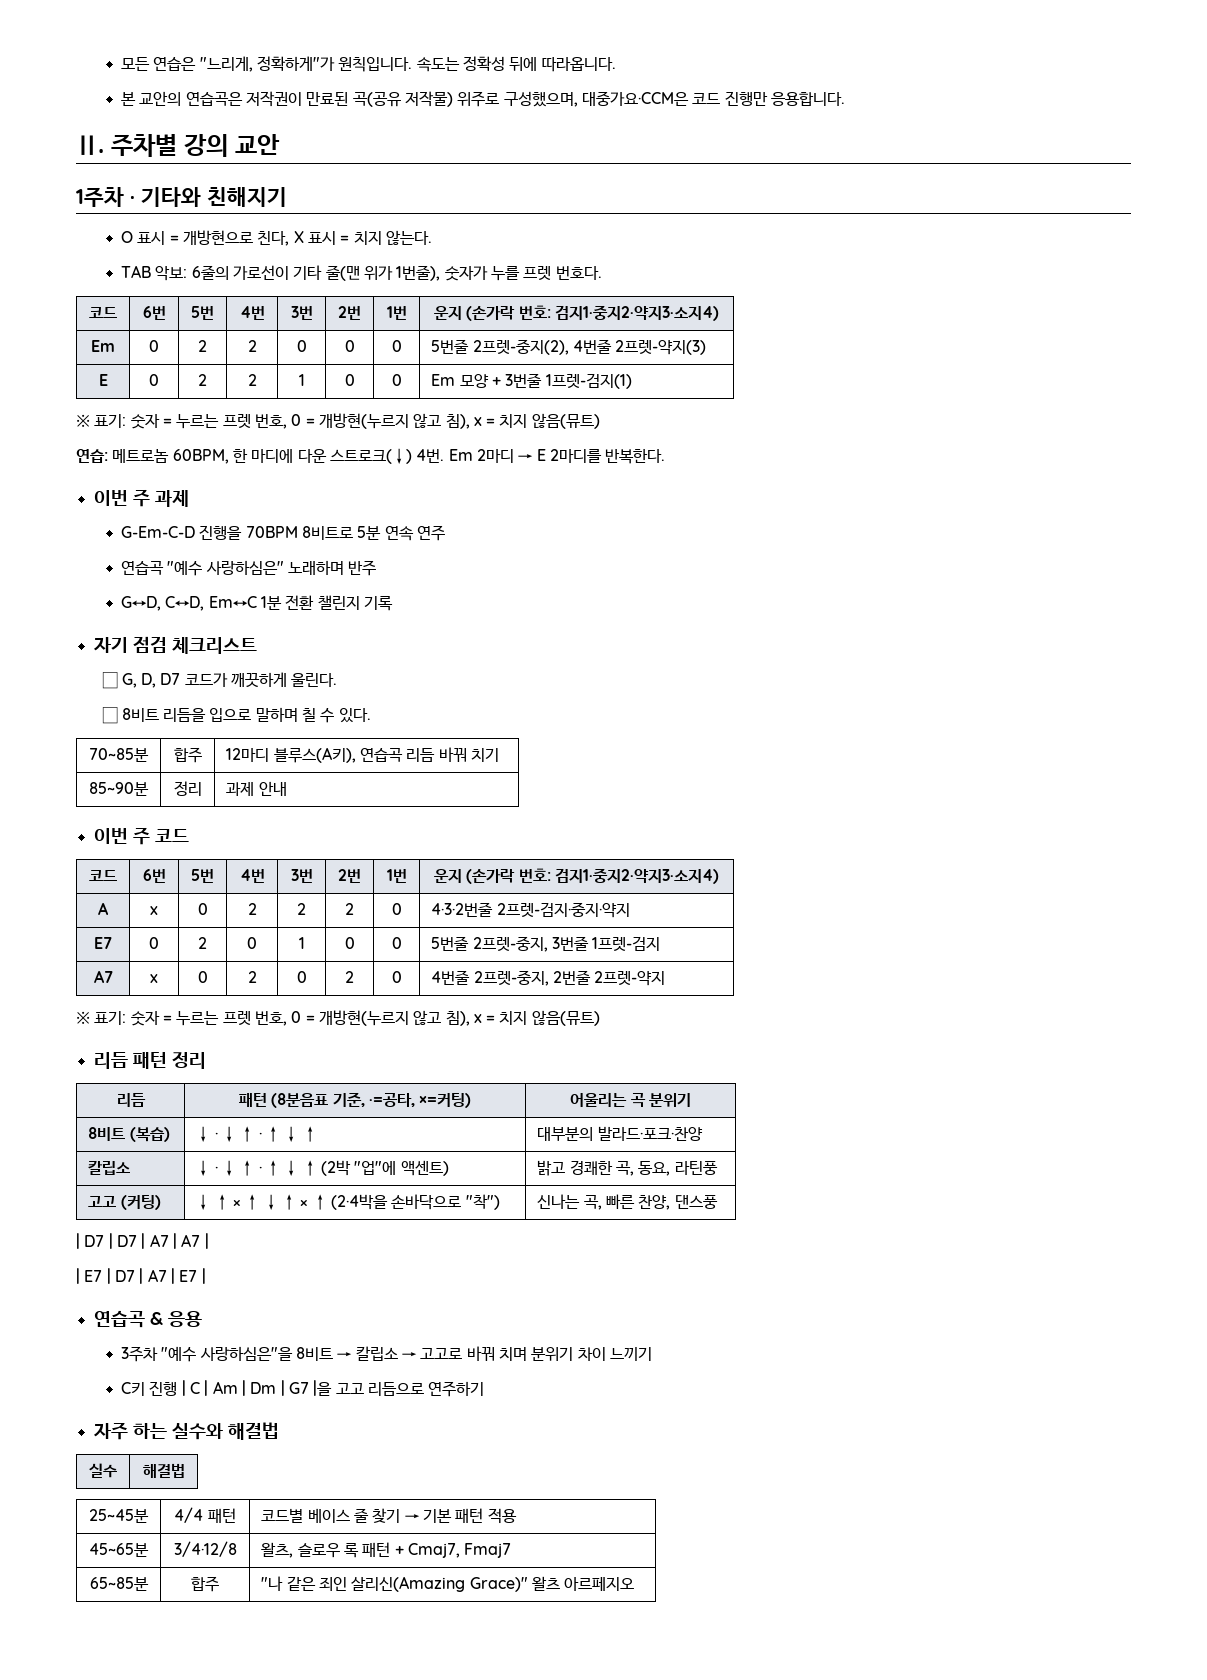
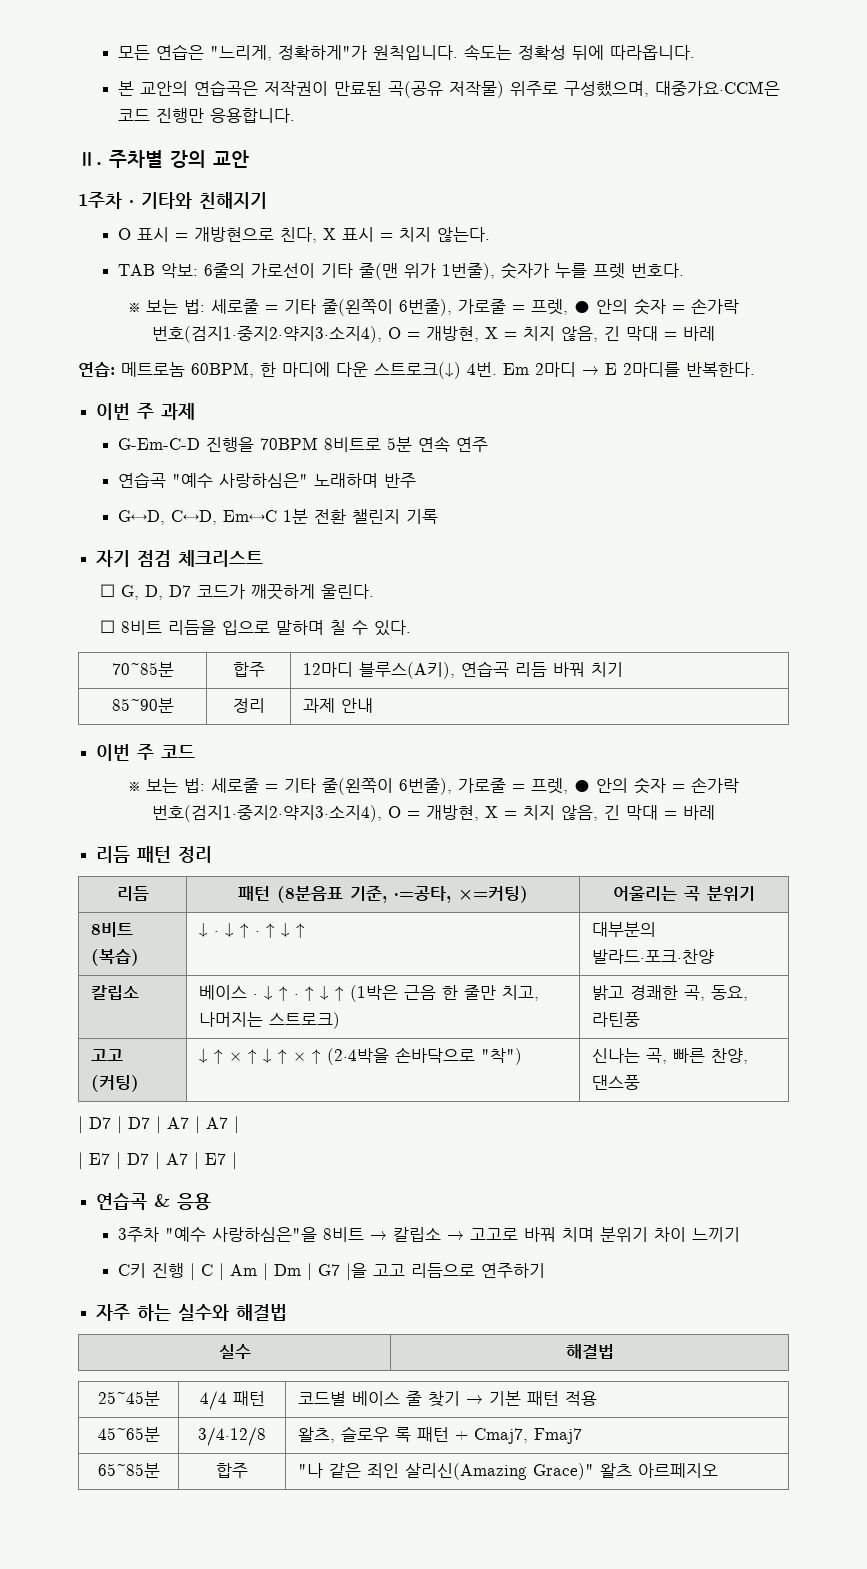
[89,307,117,318] [142,306,166,320] [191,306,214,320] [239,306,265,320] [290,306,313,320] [338,306,361,320] [386,306,407,320] [434,305,719,321] [91,340,115,352] [149,340,159,352] [198,340,207,352] [247,340,257,352] [296,340,307,352] [344,340,355,352] [391,340,402,352] [431,339,707,355] [98,374,108,386] [149,374,159,386] [198,374,207,386] [247,374,257,386] [298,374,305,386] [344,374,355,386] [391,374,402,386] [431,373,632,389] [76,413,600,429] // 코드 | 6번 | 5번 | 4번 | 3번 | 2번 | 1번 | 운지 (손가락 번호: 검지1·중지2·약지3·소지4) // Em | 0 | 2 | 2 | 0 | 0 | 0 | 5번줄 2프렛-중지(2), 4번줄 2프렛-약지(3) // E | 0 | 2 | 2 | 1 | 0 | 0 | Em 모양 + 3번줄 1프렛-검지(1) // ※ 표기: 숫자 = 누르는 프렛 번호, 0 = 개방현(누르지 않고 침), x = 치지 않음(뮤트) -> [128,298,739,316] [152,326,715,343] // ※ 보는 법: 세로줄 = 기타 줄(왼쪽이 6번줄), 가로줄 = 프렛, ● 안의 숫자 = 손가락 번호(검지1·중지2·약지3·소지4), O = 개방현, X = 치지 않음, 긴 막대 = 바레
[89,870,117,881] [142,869,166,883] [191,869,214,883] [239,869,265,883] [290,869,313,883] [338,869,361,883] [386,869,407,883] [434,868,719,884] [98,902,109,915] [150,906,158,915] [197,903,208,915] [247,903,257,915] [297,903,306,915] [345,903,354,915] [391,903,402,915] [431,902,630,918] [94,937,112,949] [149,937,159,949] [198,937,207,949] [247,937,257,949] [298,937,305,949] [344,937,355,949] [391,937,402,949] [431,936,661,952] [93,970,113,983] [150,974,158,983] [197,971,208,983] [247,971,257,983] [296,971,307,983] [345,971,354,983] [391,971,402,983] [431,970,666,986] [76,1010,600,1026] // 코드 | 6번 | 5번 | 4번 | 3번 | 2번 | 1번 | 운지 (손가락 번호: 검지1·중지2·약지3·소지4) // A | x | 0 | 2 | 2 | 2 | 0 | 4·3·2번줄 2프렛-검지·중지·약지 // E7 | 0 | 2 | 0 | 1 | 0 | 0 | 5번줄 2프렛-중지, 3번줄 1프렛-검지 // A7 | x | 0 | 2 | 0 | 2 | 0 | 4번줄 2프렛-중지, 2번줄 2프렛-약지 // ※ 표기: 숫자 = 누르는 프렛 번호, 0 = 개방현(누르지 않고 침), x = 치지 않음(뮤트) -> [128,777,739,795] [152,805,715,822] // ※ 보는 법: 세로줄 = 기타 줄(왼쪽이 6번줄), 가로줄 = 프렛, ● 안의 숫자 = 손가락 번호(검지1·중지2·약지3·소지4), O = 개방현, X = 치지 않음, 긴 막대 = 바레
[196,1160,449,1177] ↓ · ↓ ↑ · ↑ ↓ ↑ (2박 "업"에 액센트) -> [199,985,540,1002] [199,1012,341,1029] 베이스 · ↓ ↑ · ↑ ↓ ↑ (1박은 근음 한 줄만 치고, 나머지는 스트로크)

